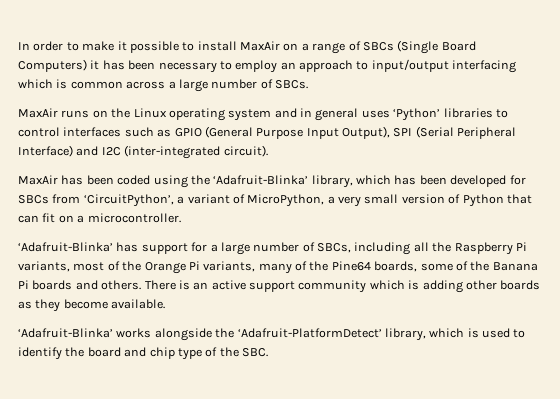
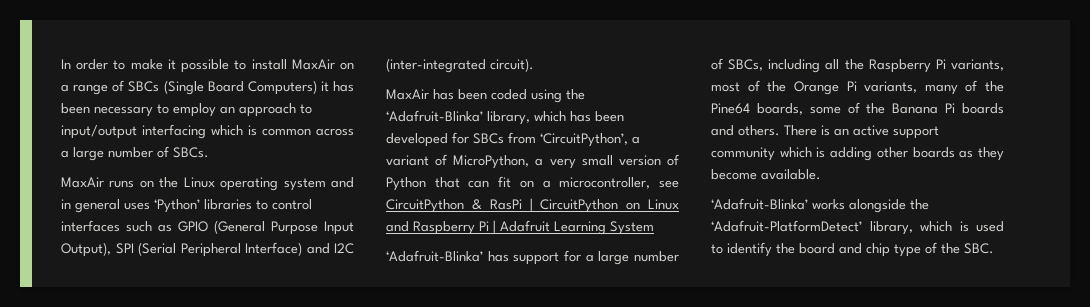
[87,213,181,223] microcontroller. -> [559,177,679,189] [386,198,679,213] [386,220,654,235] microcontroller, see CircuitPython & RasPi | CircuitPython on Linux and Raspberry Pi | Adafruit Learning System

